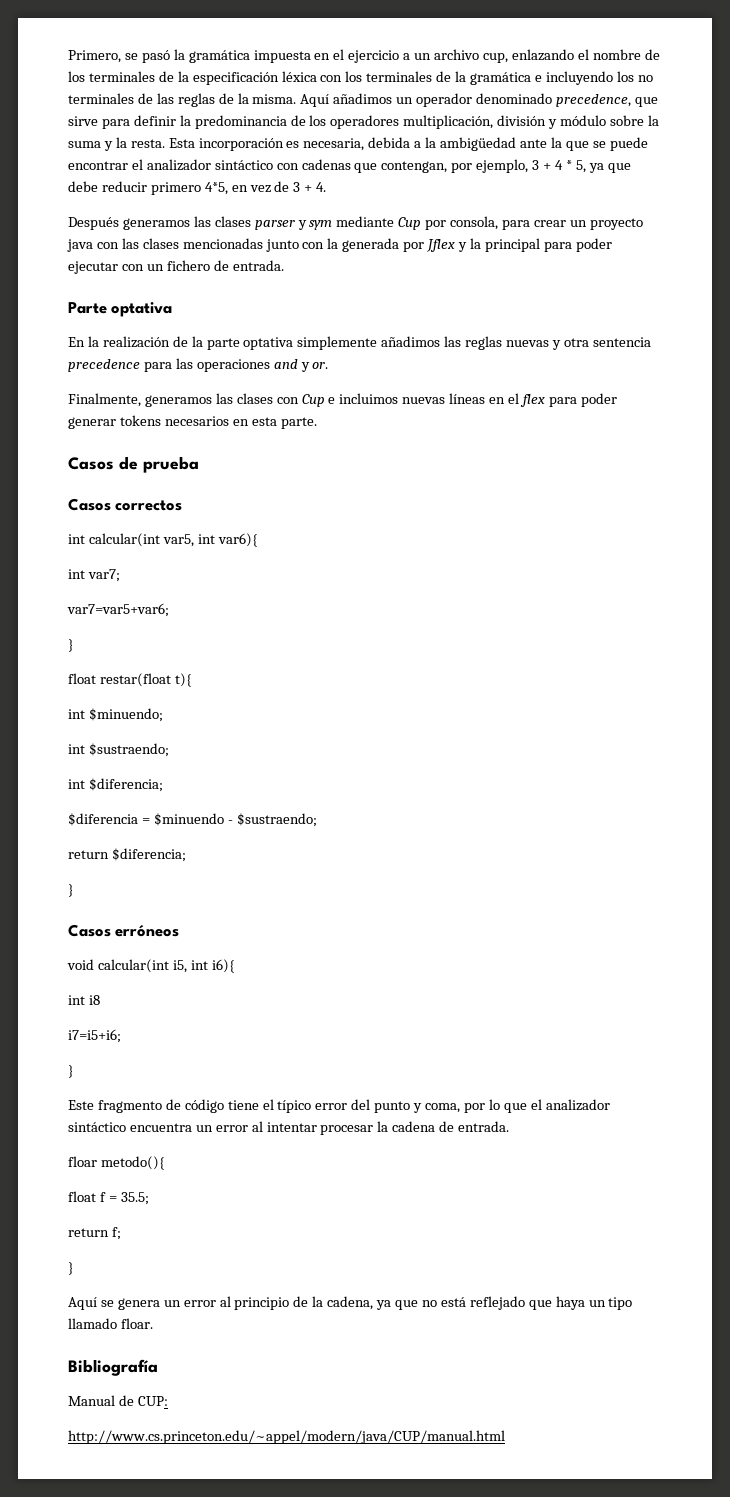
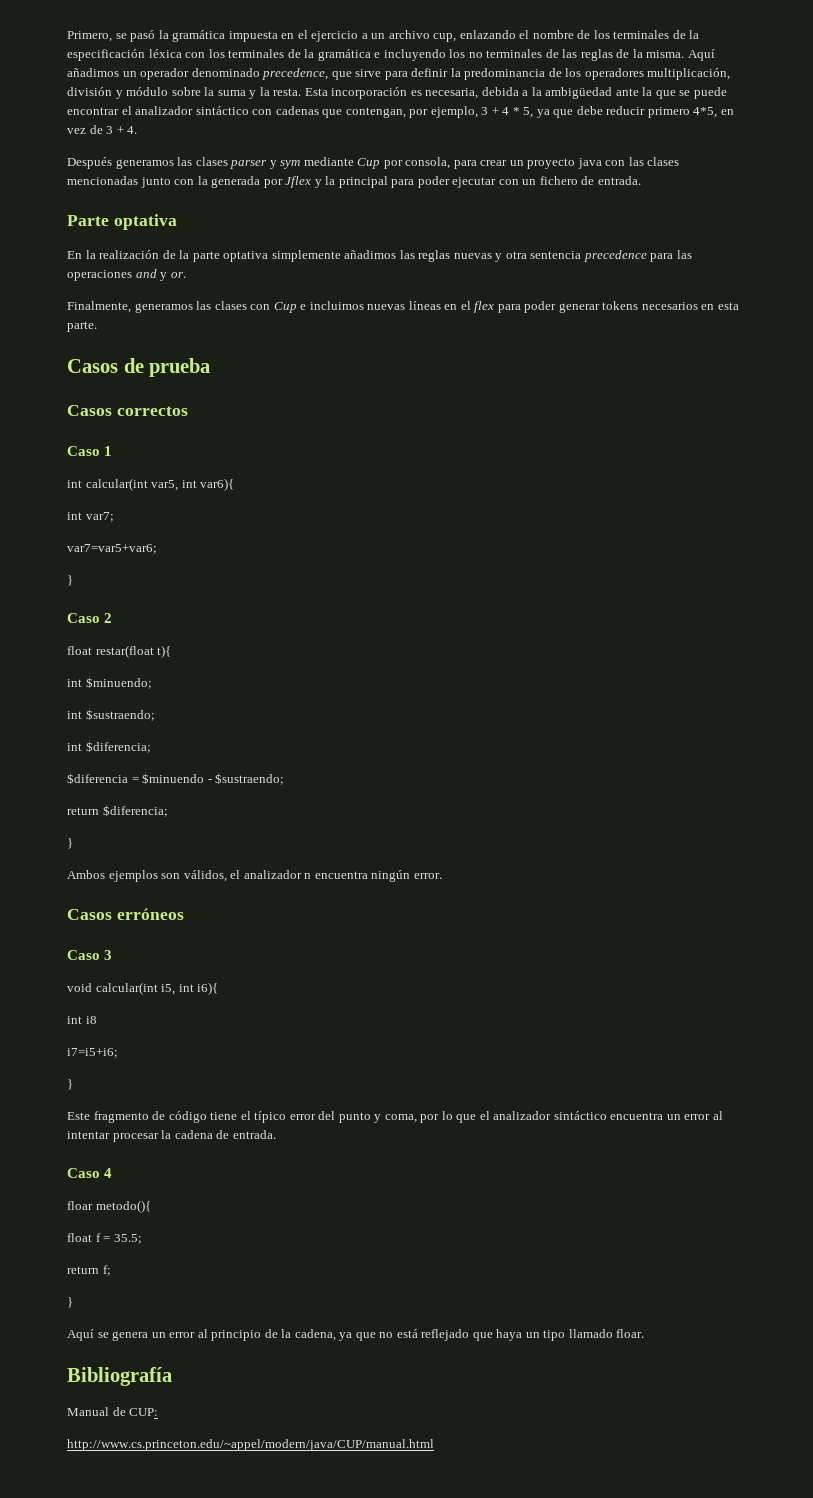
(183, 505) none -> [67,446,113,456] // Caso 1
(74, 645) none -> [67,613,113,623] // Caso 2
(74, 890) none -> [67,870,442,882] // Ambos ejemplos son válidos, el analizador n encuentra ningún error.
(180, 930) none -> [67,950,113,960] // Caso 3
(510, 1126) none -> [67,1168,113,1178] // Caso 4

